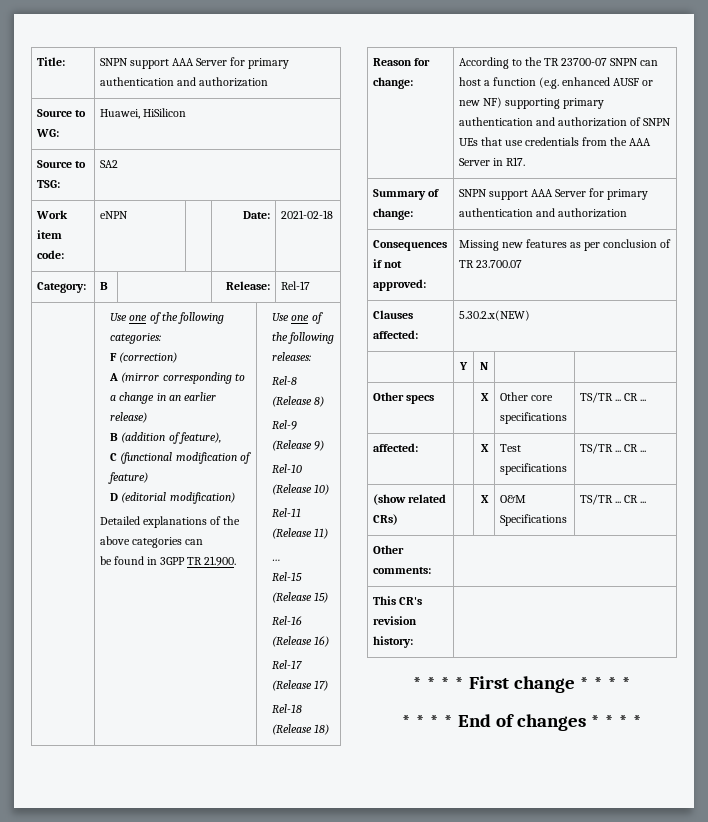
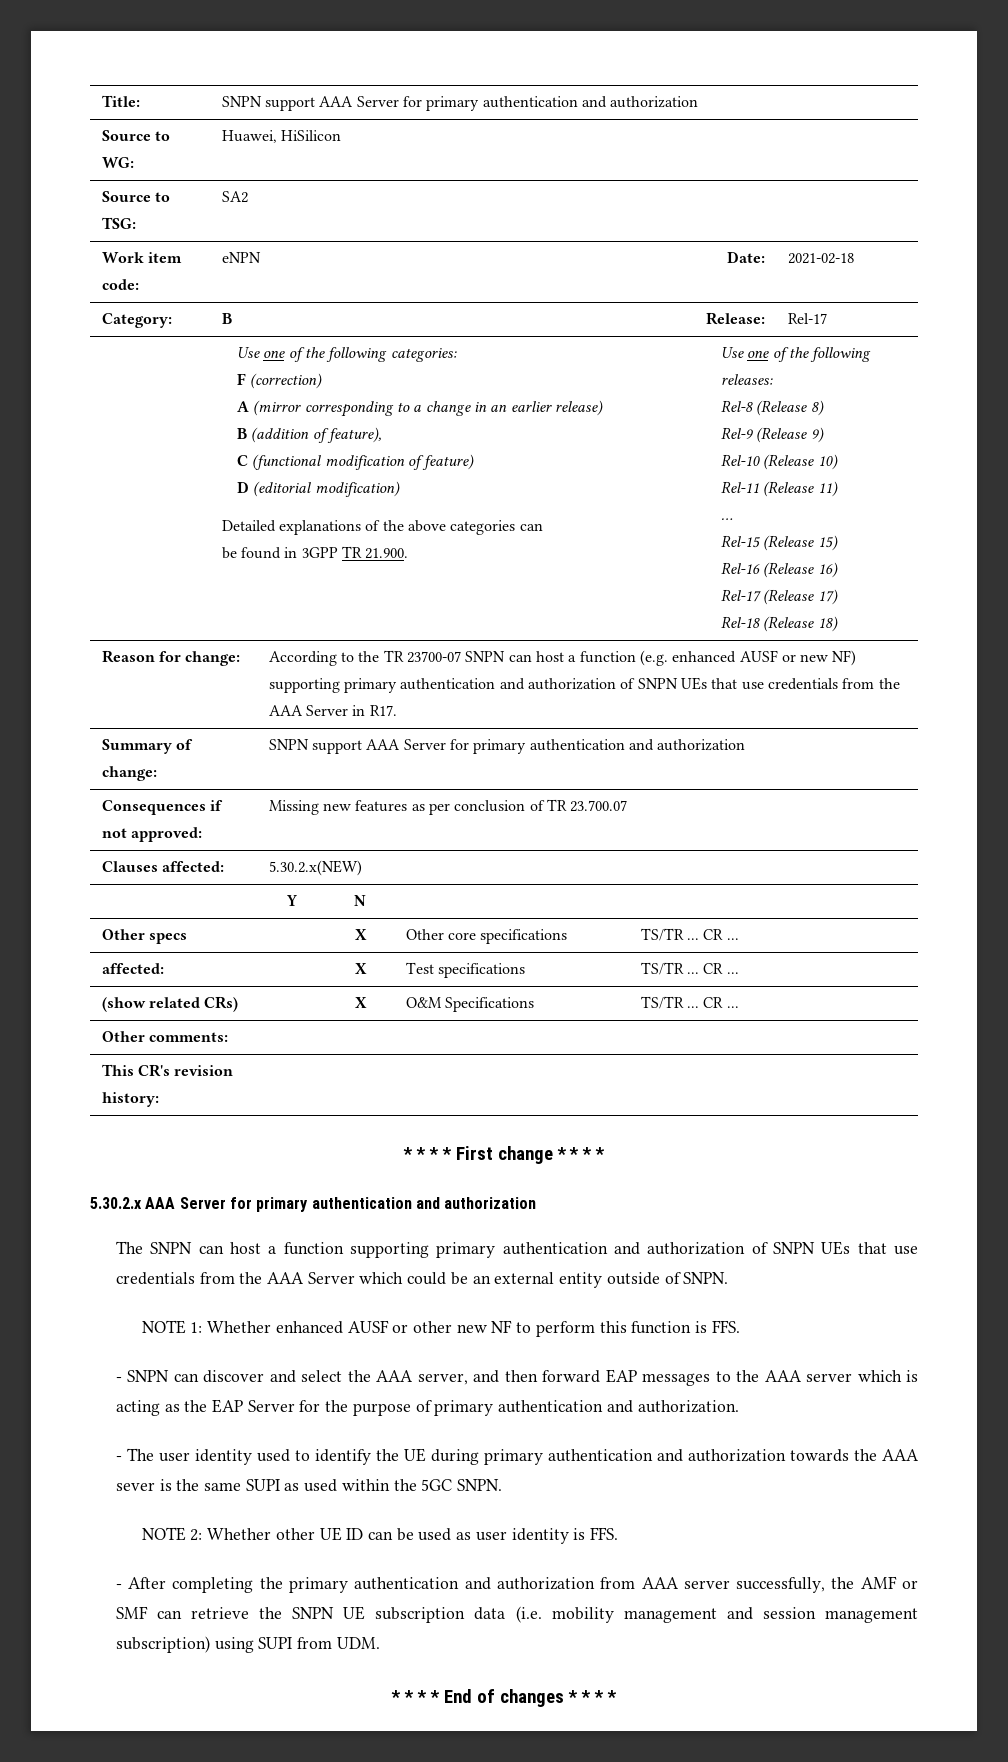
(631, 683) none -> [90,1197,537,1212] [115,1241,919,1258] [115,1272,729,1288] [141,1320,740,1337] [115,1369,919,1386] [115,1399,739,1416] [115,1448,919,1465] [115,1479,503,1492] [141,1527,619,1544] [115,1576,919,1593] [115,1606,918,1623] [115,1636,380,1653] // 5.30.2.x AAA Server for primary authentication and authorization // The SNPN can host a function supporting primary authentication and authorization of SNPN UEs that use credentials from the AAA Server which could be an external entity outside of SNPN. // NOTE 1: Whether enhanced AUSF or other new NF to perform this function is FFS. // - SNPN can discover and select the AAA server, and then forward EAP messages to the AAA server which is acting as the EAP Server for the purpose of primary authentication and authorization. // - The user identity used to identify the UE during primary authentication and authorization towards the AAA sever is the same SUPI as used within the 5GC SNPN. // NOTE 2: Whether other UE ID can be used as user identity is FFS. // - After completing the primary authentication and authorization from AAA server successfully, the AMF or SMF can retrieve the SNPN UE subscription data (i.e. mobility management and session management subscription) using SUPI from UDM.

